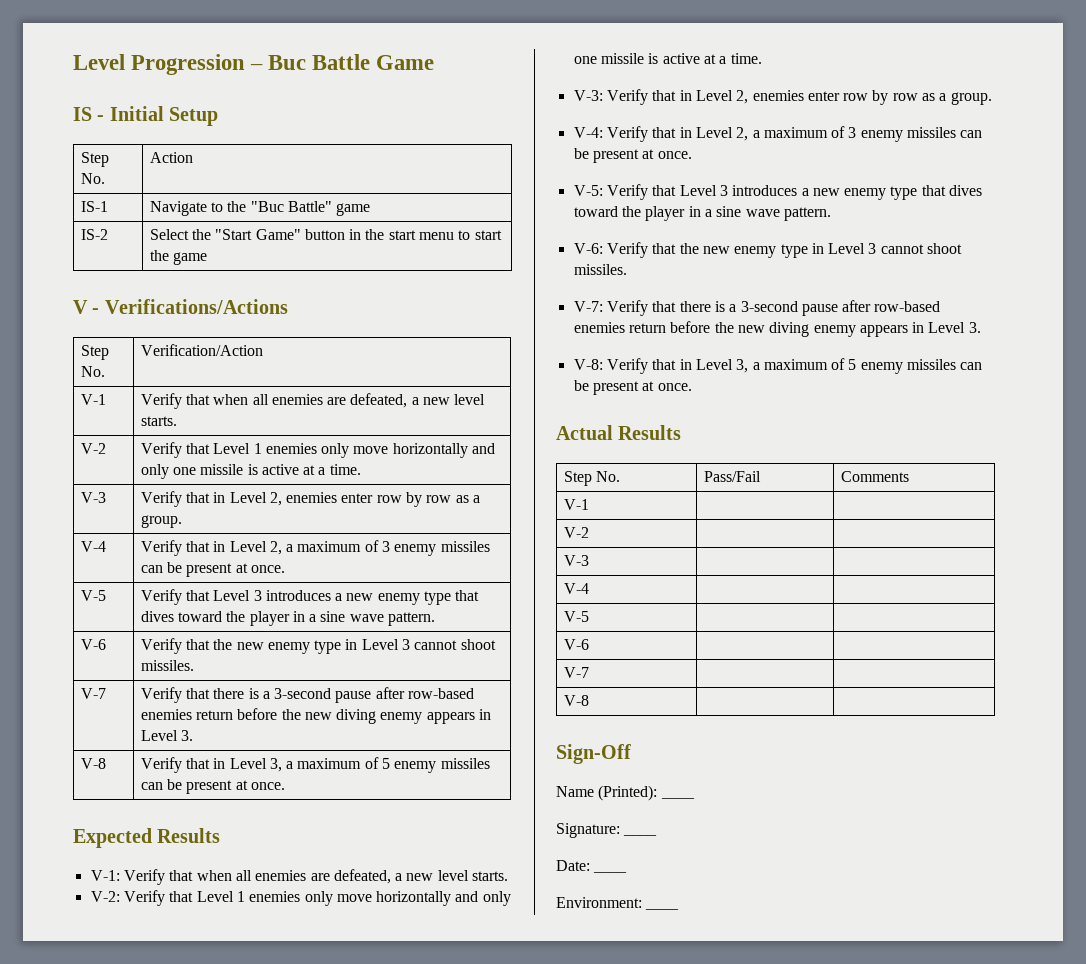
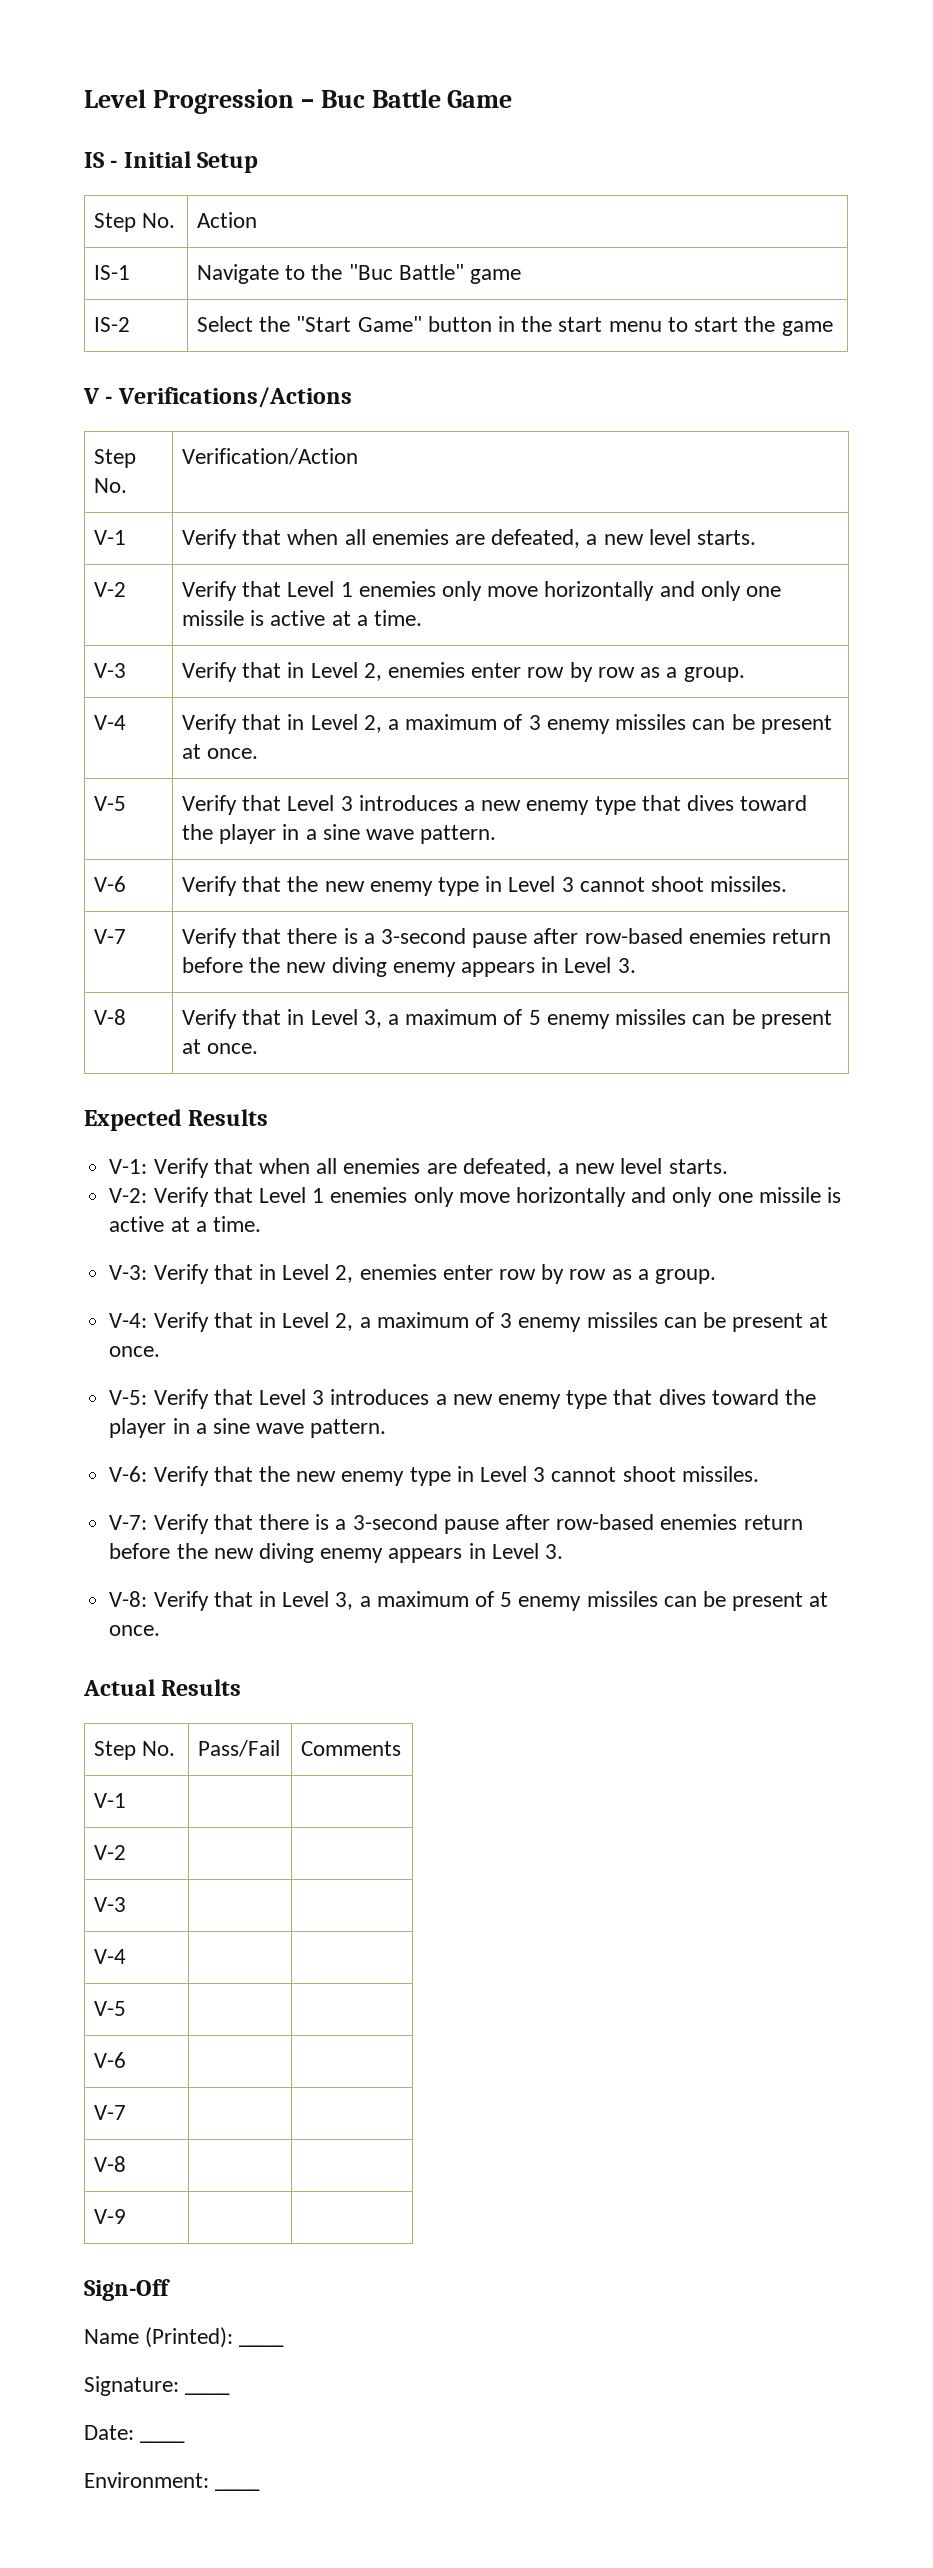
(589, 700) none -> [94,2209,127,2224] // V-9 | |

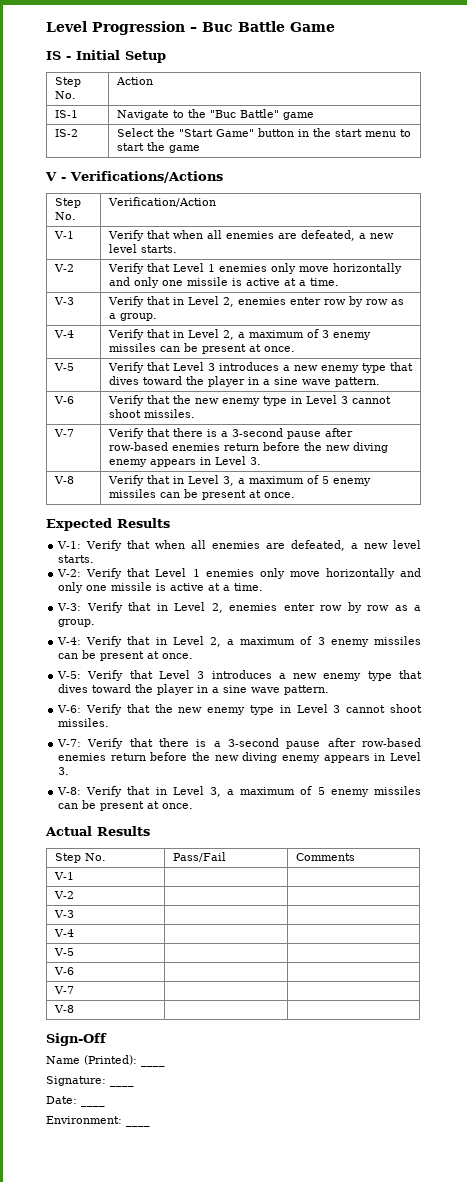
[94,2209,127,2224] // V-9 | | -> (74, 1009) none

